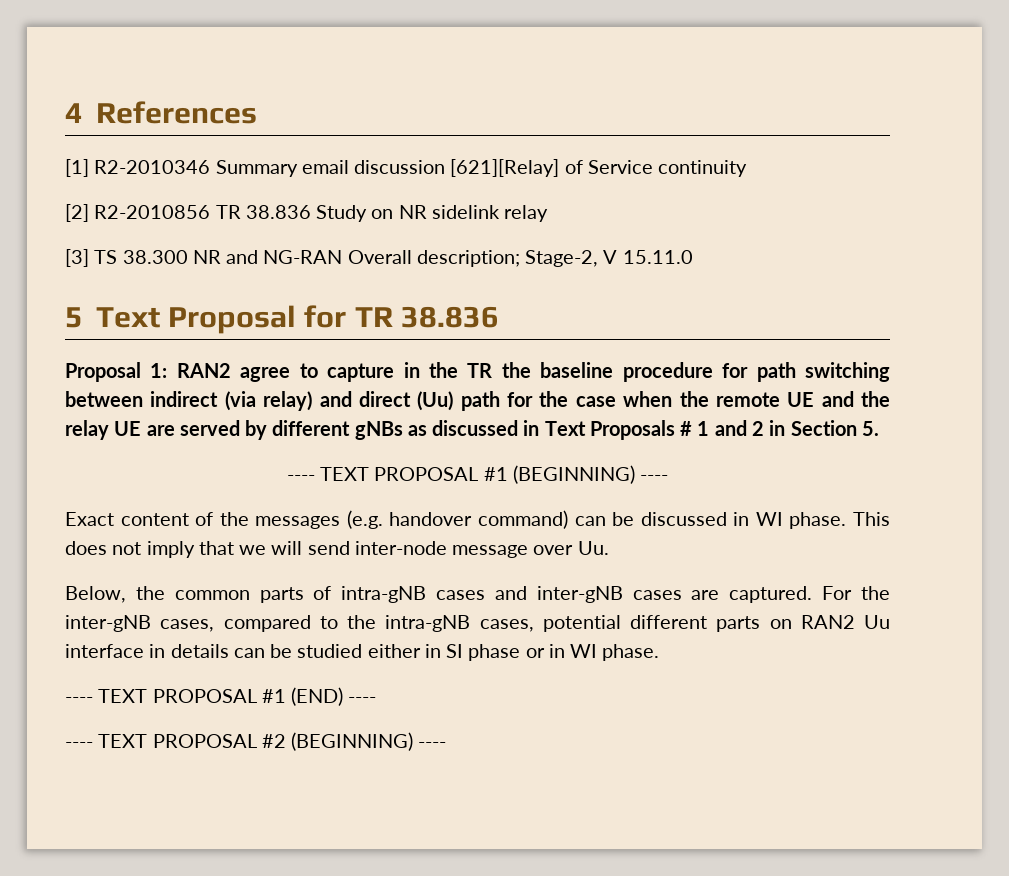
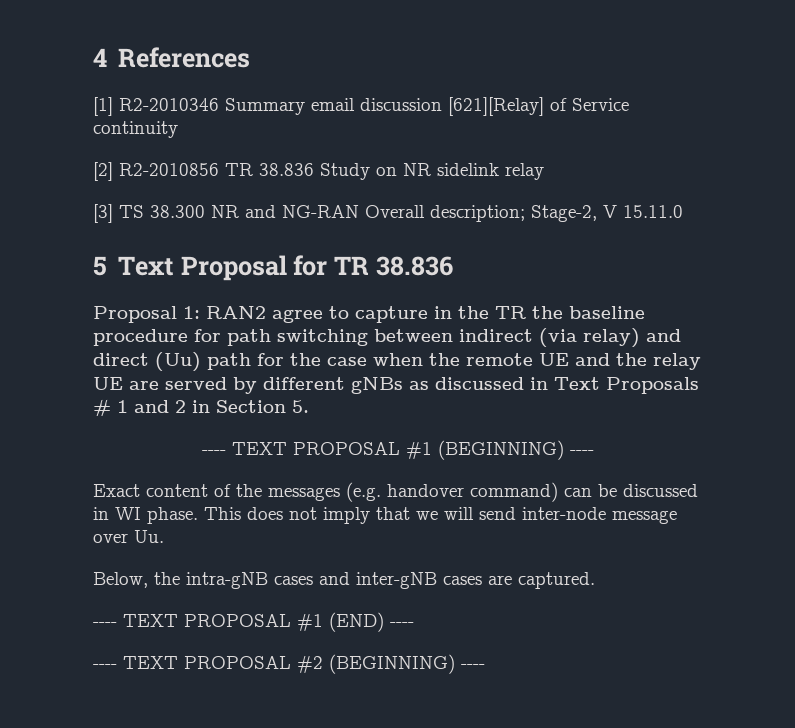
[174,586,332,603] common parts of -> (180, 578) none
[822,586,890,600] [65,615,890,632] [65,644,660,661] For the inter-gNB cases, compared to the intra-gNB cases, potential different parts on RAN2 Uu interface in details can be studied either in SI phase or in WI phase. -> (595, 580) none

